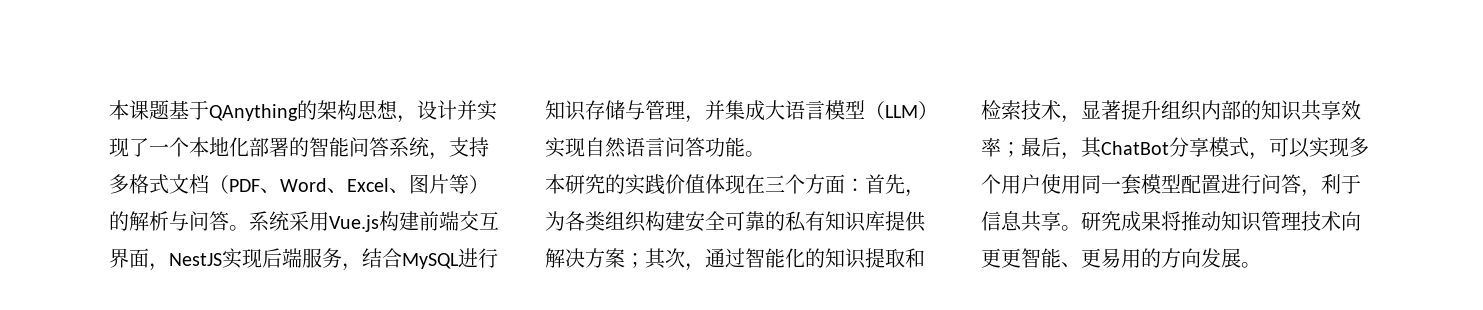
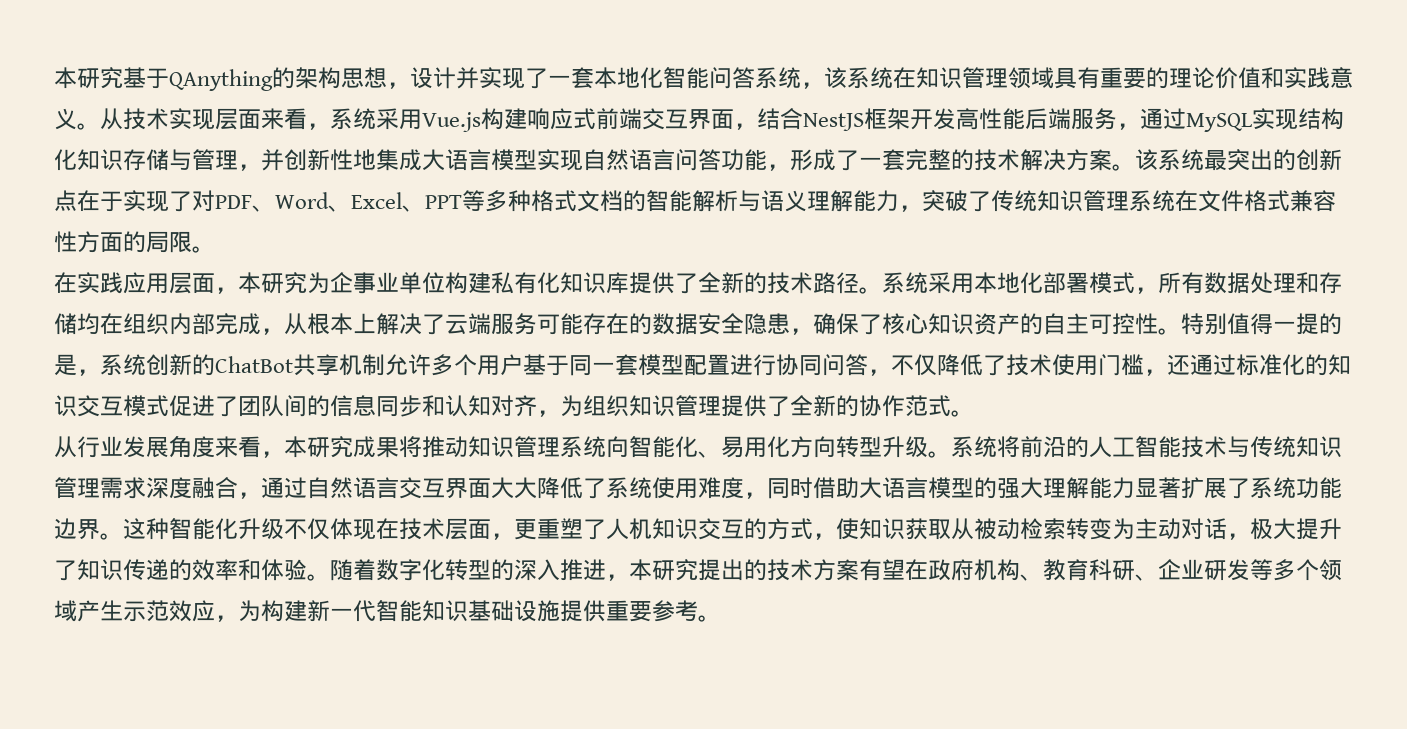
[109,100,169,120] 本课题 -> [54,67,123,89] 本研究
[169,137,489,160] [109,174,489,194] [109,211,249,231] 个本地化部署的智能问答系统，支持多格式文档（PDF、Word、Excel、图片等）的解析与问答。 -> [571,67,1353,89] [54,108,330,130] 套本地化智能问答系统，该系统在知识管理领域具有重要的理论价值和实践意义。从技术实现层面来看，
(419, 221) none -> [527,108,596,130] 响应式
[169,248,498,271] NestJS实现后端服务，结合MySQL进行 -> [757,108,1344,132] [54,149,77,171] 结合NestJS框架开发高性能后端服务，通过MySQL实现结构化
(725, 110) none -> [284,149,376,171] 创新性地
[865,101,938,120] （LLM） -> (537, 159) none
[745,151,765,157] [545,174,925,197] [545,211,926,232] [545,248,925,271] [981,100,1361,123] [981,137,1349,160] 。 // 本研究的实践价值体现在三个方面：首先，为各类组织构建安全可靠的私有知识库提供解决方案；其次，通过智能化的知识提取和检索技术，显著提升组织内部的知识共享效率；最后，其ChatBot分享模式，可以实现 -> [767,149,1342,171] [54,190,1336,212] [54,231,215,253] [54,272,1342,294] [54,313,1342,335] [54,354,431,376] ，形成了一套完整的技术解决方案。该系统最突出的创新点在于实现了对PDF、Word、Excel、PPT等多种格式文档的智能解析与语义理解能力，突破了传统知识管理系统在文件格式兼容性方面的局限。 // 在实践应用层面，本研究为企事业单位构建私有化知识库提供了全新的技术路径。系统采用本地化部署模式，所有数据处理和存储均在组织内部完成，从根本上解决了云端服务可能存在的数据安全隐患，确保了核心知识资产的自主可控性。特别值得一提的是，系统创新的ChatBot共享机制允许
[1041,174,1081,194] 使用 -> [523,354,569,376] 基于
[1261,174,1361,197] [981,211,1081,232] 问答，利于信息共享。 -> [776,354,1351,376] [54,395,974,417] [54,435,307,458] 协同问答，不仅降低了技术使用门槛，还通过标准化的知识交互模式促进了团队间的信息同步和认知对齐，为组织知识管理提供了全新的协作范式。 // 从行业发展角度来看，本
[1301,211,1361,231] [981,248,1241,268] 技术向更更智能、更易用的方向发展 -> [560,436,1342,458] [54,477,1342,499] [54,518,1342,540] [54,559,1342,581] [54,600,698,622] 系统向智能化、易用化方向转型升级。系统将前沿的人工智能技术与传统知识管理需求深度融合，通过自然语言交互界面大大降低了系统使用难度，同时借助大语言模型的强大理解能力显著扩展了系统功能边界。这种智能化升级不仅体现在技术层面，更重塑了人机知识交互的方式，使知识获取从被动检索转变为主动对话，极大提升了知识传递的效率和体验。随着数字化转型的深入推进，本研究提出的技术方案有望在政府机构、教育科研、企业研发等多个领域产生示范效应，为构建新一代智能知识基础设施提供重要参考

